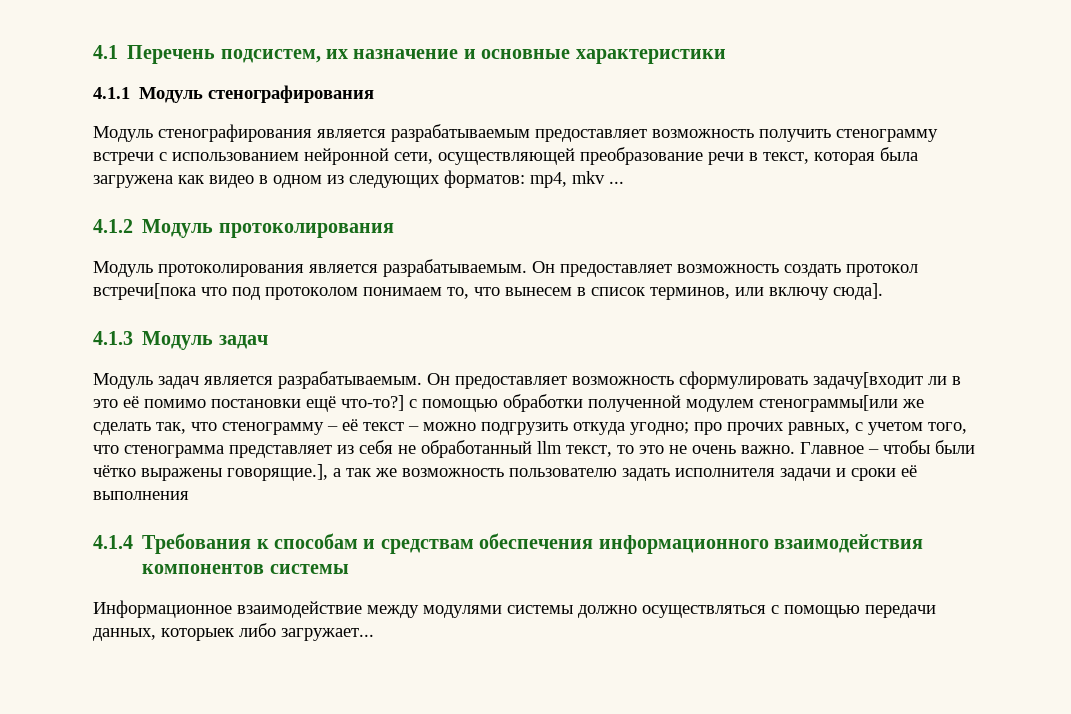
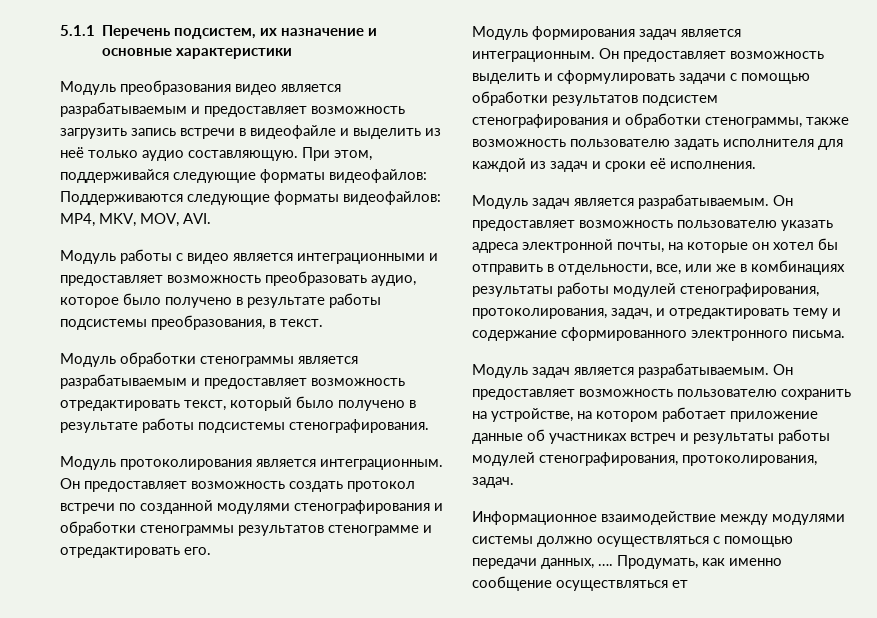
[93,45,118,59] 4.1 -> [60,25,95,36] 5.1.1
[93,85,375,103] [93,124,938,142] [93,147,918,165] [93,170,624,188] [93,219,394,238] 4.1.1 Модуль стенографирования // Модуль стенографирования является разрабатываемым предоставляет возможность получить стенограмму встречи с использованием нейронной сети, осуществляющей преобразование речи в текст, которая была загружена как видео в одном из следующих форматов: mp4, mkv ... // 4.1.2 Модуль протоколирования -> [60,80,341,95] [60,102,405,117] [60,125,441,139] [60,147,372,161] [60,169,427,183] [60,191,441,205] [60,213,211,227] [60,249,438,264] [60,271,416,286] [60,293,381,308] [60,315,323,330] [60,352,358,367] [60,374,405,389] [60,396,416,411] [60,418,429,433] Модуль преобразования видео является разрабатываемым и предоставляет возможность загрузить запись встречи в видеофайле и выделить из неё только аудио составляющую. При этом, поддерживайся следующие форматы видеофайлов: Поддерживаются следующие форматы видеофайлов: MP4, MKV, MOV, AVI. // Модуль работы с видео является интеграционными и предоставляет возможность преобразовать аудио, которое было получено в результате работы подсистемы преобразования, в текст. // Модуль обработки стенограммы является разрабатываемым и предоставляет возможность отредактировать текст, который было получено в результате работы подсистемы стенографирования.
[383,259,527,277] разрабатываемым. -> [320,459,443,470] интеграционным.
[93,283,883,300] [93,331,268,350] [93,371,961,389] [93,394,924,412] [93,419,967,435] [93,440,975,458] [93,464,917,481] [93,491,189,500] [93,533,924,554] [142,564,349,574] встречи[пока что под протоколом понимаем то, что вынесем в список терминов, или включу сюда]. // 4.1.3 Модуль задач // Модуль задач является разрабатываемым. Он предоставляет возможность сформулировать задачу[входит ли в это её помимо постановки ещё что-то?] с помощью обработки полученной модулем стенограммы[или же сделать так, что стенограмму – её текст – можно подгрузить откуда угодно; про прочих равных, с учетом того, что стенограмма представляет из себя не обработанный llm текст, то это не очень важно. Главное – чтобы были чётко выражены говорящие.], а так же возможность пользователю задать исполнителя задачи и сроки её выполнения // 4.1.4 Требования к способам и средствам обеспечения информационного взаимодействия компонентов системы -> [60,500,443,514] [60,521,432,536] [60,547,211,558] [472,26,741,40] [472,48,824,62] [472,70,810,84] [472,91,718,106] [472,113,849,128] [472,139,843,150] [472,158,756,172] [472,194,793,209] [472,220,833,231] [472,238,838,253] [472,260,845,275] [472,282,819,297] [472,308,841,319] [472,327,845,341] [472,363,793,378] [472,389,851,400] [472,407,818,422] [472,429,830,444] [472,452,817,466] [472,477,514,488] встречи по созданной модулями стенографирования и обработки стенограммы результатов стенограмме и отредактировать его. // Модуль формирования задач является интеграционным. Он предоставляет возможность выделить и сформулировать задачи с помощью обработки результатов подсистем стенографирования и обработки стенограммы, также возможность пользователю задать исполнителя для каждой из задач и сроки её исполнения. // Модуль задач является разрабатываемым. Он предоставляет возможность пользователю указать адреса электронной почты, на которые он хотел бы отправить в отдельности, все, или же в комбинациях результаты работы модулей стенографирования, протоколирования, задач, и отредактировать тему и содержание сформированного электронного письма. // Модуль задач является разрабатываемым. Он предоставляет возможность пользователю сохранить на устройстве, на котором работает приложение данные об участниках встреч и результаты работы модулей стенографирования, протоколирования, задач.
[161,623,374,641] которыек либо загружает... -> [598,555,782,569] [472,576,688,591] …. Продумать, как именно сообщение осуществляться ет

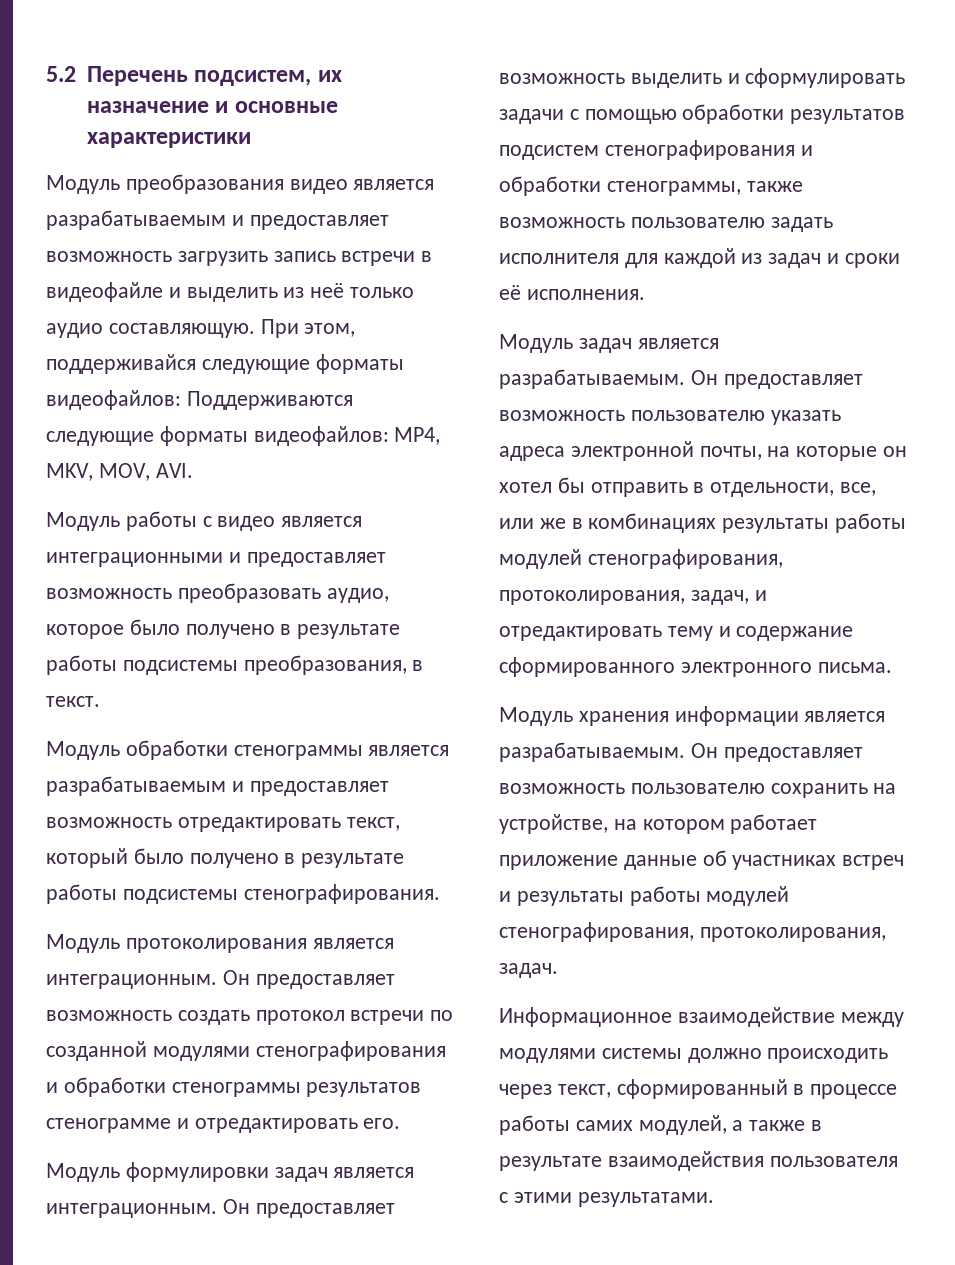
[60,25,95,36] 5.1.1 -> [46,66,76,82] 5.2
[532,26,635,40] формирования -> [125,1162,269,1182] формулировки
[532,367,570,378] задач -> [578,706,799,726] хранения информации
[597,536,793,547] [472,555,782,569] [472,576,688,591] осуществляться с помощью передачи данных, …. Продумать, как именно сообщение осуществляться ет -> [767,1048,889,1063] [499,1079,898,1099] [499,1115,823,1135] [499,1151,898,1171] [499,1192,714,1207] происходить через текст, сформированный в процессе работы самих модулей, а также в результате взаимодействия пользователя с этими результатами.

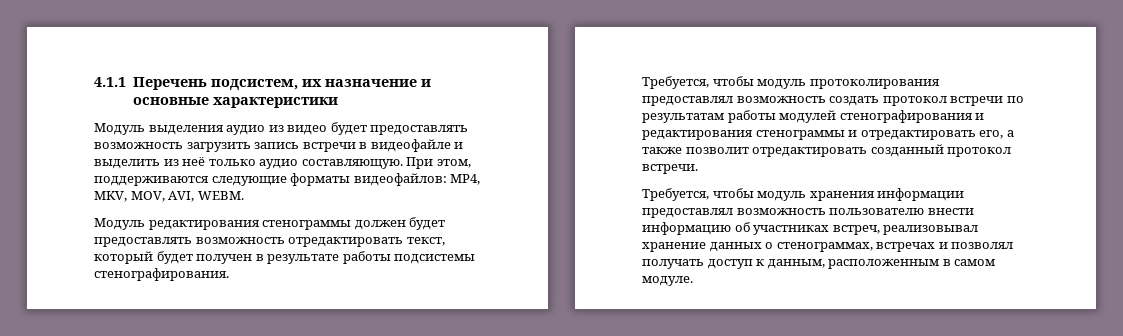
[46,66,76,82] 5.2 -> [94,77,126,87] 4.1.1
[125,174,435,194] [46,210,389,230] преобразования видео является разрабатываемым и предоставляет -> [148,122,469,135] выделения аудио из видео будет предоставлять
[46,354,404,374] [46,390,353,410] поддерживайся следующие форматы видеофайлов: Поддерживаются -> [94,176,209,186] поддерживаются
[155,463,193,478] [46,511,363,531] [46,552,386,567] [46,583,389,603] [46,619,401,639] [46,655,424,675] [46,696,100,707] [46,740,450,760] [46,776,389,796] AVI. // Модуль работы с видео является интеграционными и предоставляет возможность преобразовать аудио, которое было получено в результате работы подсистемы преобразования, в текст. // Модуль обработки стенограммы является разрабатываемым и предоставляет -> [168,191,244,202] [94,217,446,230] [94,237,192,247] AVI, WEBM. // Модуль редактирования стенограммы должен будет предоставлять
[133,848,279,868] было получено -> [156,251,253,264] будет получен
[46,934,394,953] [46,970,395,989] Модуль протоколирования является интеграционным. Он предоставляет -> [642,76,940,89] [642,96,733,106] Требуется, чтобы модуль протоколирования предоставлял
[46,1041,446,1061] [46,1077,422,1097] [46,1118,401,1133] [46,1162,415,1182] [46,1199,395,1218] [499,68,906,88] [499,104,906,124] [499,140,813,160] [499,176,803,196] [499,217,833,232] [499,248,900,268] [499,285,645,300] [499,334,719,353] [499,369,863,389] [499,410,841,425] [499,441,908,461] [499,477,877,497] [499,513,907,533] [499,549,783,569] [499,590,767,605] [499,626,854,641] [499,657,892,677] [499,706,886,726] [499,742,863,762] [499,783,897,798] [499,814,818,834] [499,850,905,870] [499,886,790,906] [499,922,886,942] [499,963,558,978] [499,1007,904,1027] [499,1048,889,1063] [499,1079,898,1099] [499,1115,823,1135] [499,1151,898,1171] [499,1192,714,1207] созданной модулями стенографирования и обработки стенограммы результатов стенограмме и отредактировать его. // Модуль формулировки задач является интеграционным. Он предоставляет возможность выделить и сформулировать задачи с помощью обработки результатов подсистем стенографирования и обработки стенограммы, также возможность пользователю задать исполнителя для каждой из задач и сроки её исполнения. // Модуль задач является разрабатываемым. Он предоставляет возможность пользователю указать адреса электронной почты, на которые он хотел бы отправить в отдельности, все, или же в комбинациях результаты работы модулей стенографирования, протоколирования, задач, и отредактировать тему и содержание сформированного электронного письма. // Модуль хранения информации является разрабатываемым. Он предоставляет возможность пользователю сохранить на устройстве, на котором работает приложение данные об участниках встреч и результаты работы модулей стенографирования, протоколирования, задач. // Информационное взаимодействие между модулями системы должно происходить через текст, сформированный в процессе работы самих модулей, а также в результате взаимодействия пользователя с этими результатами. -> [642,110,985,123] [642,130,1014,140] [642,144,1012,157] [642,164,698,174] [642,188,965,201] [642,208,974,218] [642,222,979,235] [642,242,1014,252] [642,259,996,269] [642,276,693,286] результатам работы модулей стенографирования и редактирования стенограммы и отредактировать его, а также позволит отредактировать созданный протокол встречи. // Требуется, чтобы модуль хранения информации предоставлял возможность пользователю внести информацию об участниках встреч, реализовывал хранение данных о стенограммах, встречах и позволял получать доступ к данным, расположенным в самом модуле.

